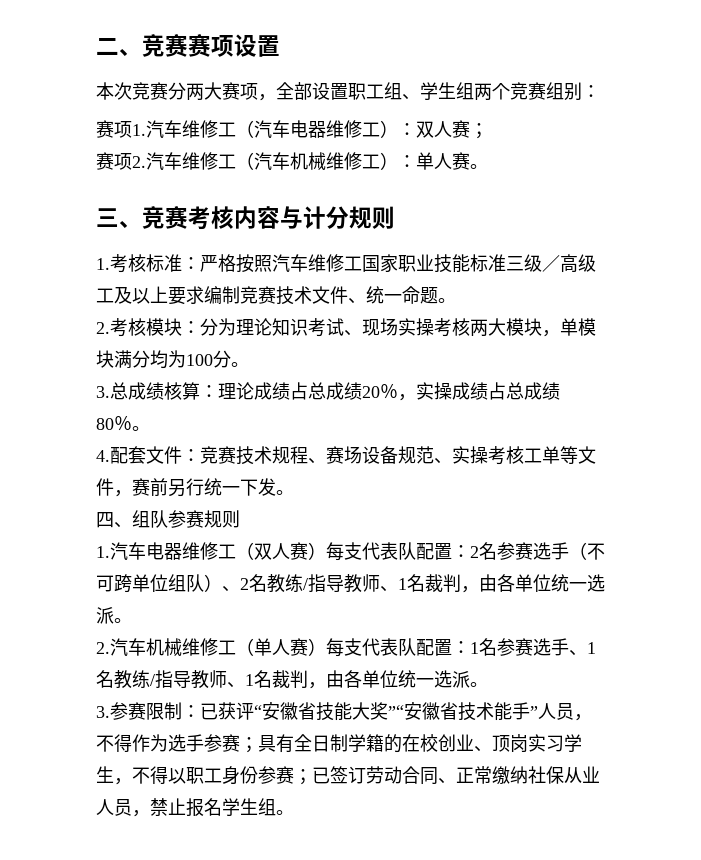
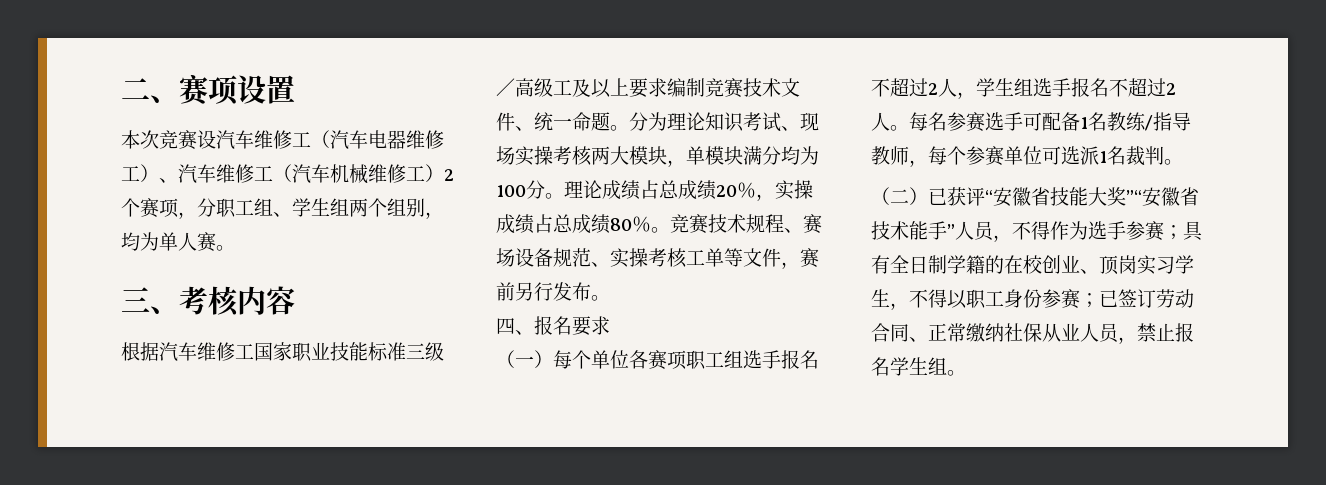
[142,33,188,57] 竞赛 -> (179, 99) none
[168,82,600,101] [96,120,146,138] 分两大赛项，全部设置职工组、学生组两个竞赛组别： // 赛项1. -> [197,130,216,149] 设
[398,120,488,139] [96,152,146,170] ：双人赛； // 赛项2. -> [159,178,178,183] 、
[398,155,416,168] ： -> [444,169,454,181] [121,198,444,219] [121,232,159,251] 2个赛项，分职工组、学生组两个组别，均为
[142,205,188,229] 竞赛 -> (179, 310) none
[280,206,395,229] [96,254,272,273] 与计分规则 // 1.考核标准：严格按照 -> [121,342,159,361] // 根据
[96,318,200,337] // 2.考核模块： -> (629, 128) none
[96,382,218,400] // 3.总成绩核算： -> (564, 196) none
[96,446,200,464] // 4.配套文件： -> (670, 230) none
[204,478,276,496] 统一下发 -> [553,282,591,301] 发布
[132,510,240,528] [96,542,605,561] [96,574,605,593] [96,607,132,624] [96,638,587,657] 组队参赛规则 // 1.汽车电器维修工（双人赛）每支代表队配置：2名参赛选手（不可跨单位组队）、2名教练/指导教师、1名裁判，由各单位统一选派。 // 2.汽车机械维修工（单人赛）每支代表队配置：1名参赛选手、 -> [534,316,610,336] [496,350,819,370] [871,78,1176,99] [871,112,1080,132] 报名要求 // （一）每个单位各赛项职工组选手报名不超过2人，学生组选手报名不超过2人。每名参赛选手可配备
[227,670,488,689] [96,702,200,720] 、1名裁判，由各单位统一选派。 // 3.参赛限制： -> [909,146,1183,167] [871,187,928,205] ，每个参赛单位可选派1名裁判。 // （二）

